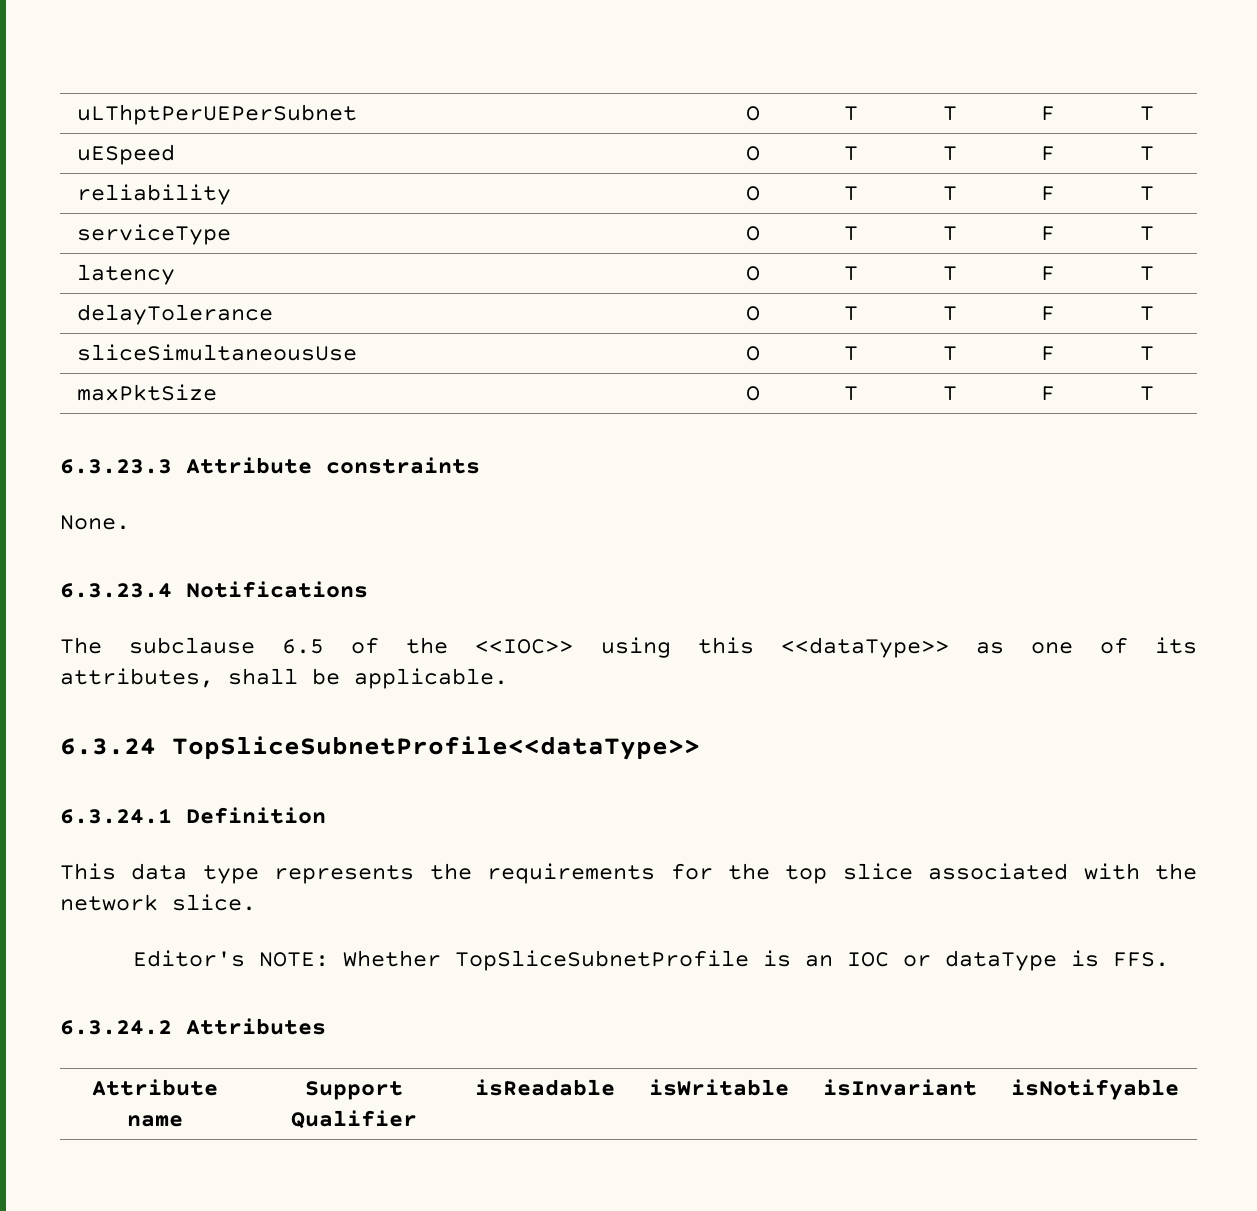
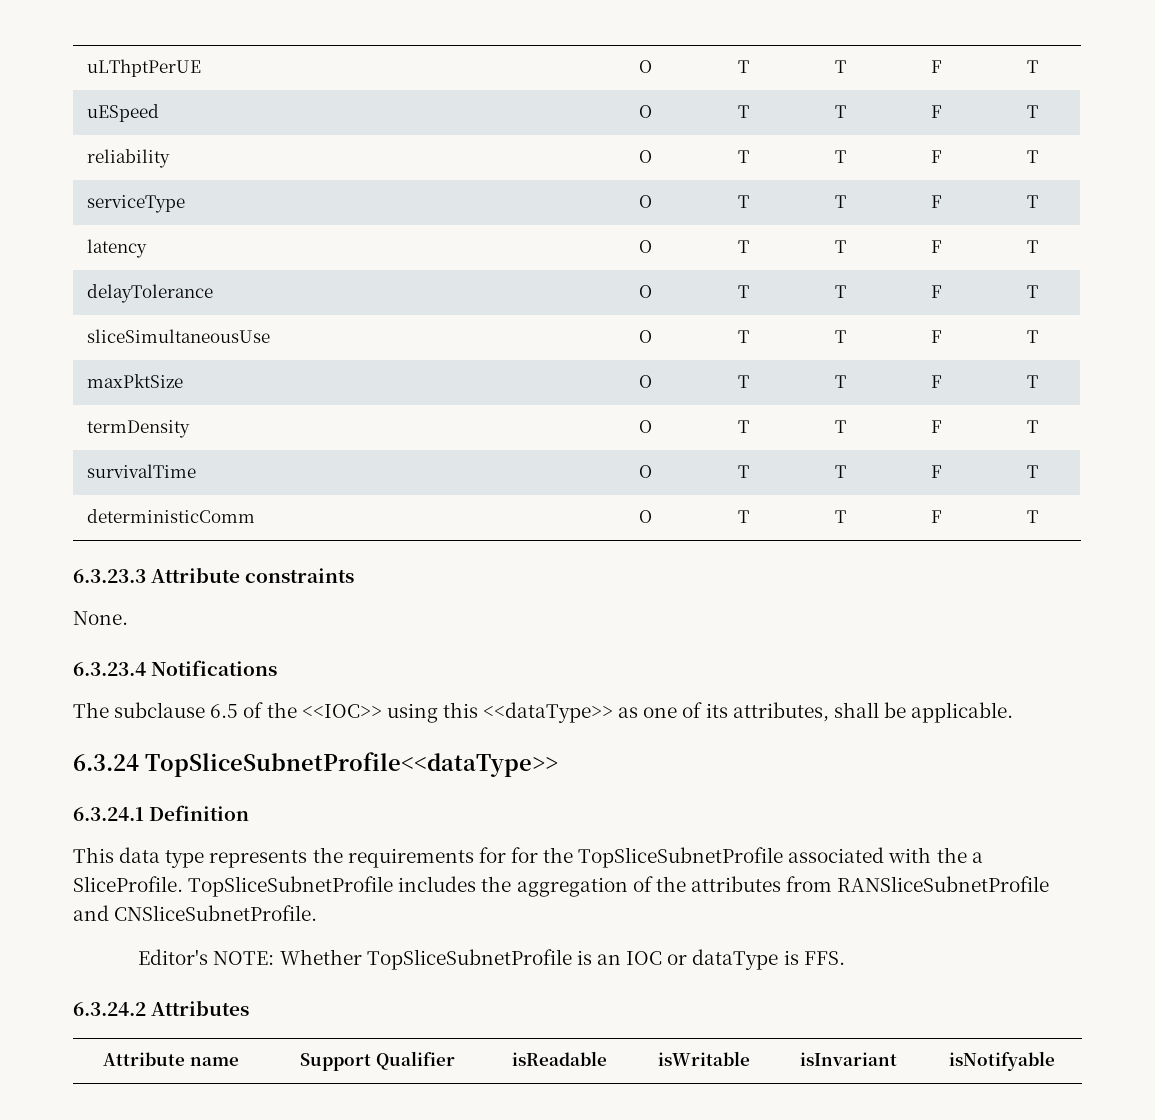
[76,104,357,125] uLThptPerUEPerSubnet -> [86,59,201,77] uLThptPerUE
(1154, 393) none -> [86,420,190,438] [638,420,652,433] [738,420,749,433] [834,420,846,433] [931,420,942,433] [1027,420,1038,433] [86,464,196,478] [638,465,652,478] [738,465,749,478] [834,465,846,478] [931,465,942,478] [1027,465,1038,478] [86,509,255,523] [638,510,652,523] [738,510,749,523] [834,510,846,523] [931,510,942,523] [1027,510,1038,523] // termDensity | O | T | T | F | T // survivalTime | O | T | T | F | T // deterministicComm | O | T | T | F | T
[727,863,1197,884] [60,894,256,911] the top slice associated with the network slice. -> [510,847,983,868] [73,876,1050,897] [73,905,318,921] for the TopSliceSubnetProfile associated with the a SliceProfile. TopSliceSubnetProfile includes the aggregation of the attributes from RANSliceSubnetProfile and CNSliceSubnetProfile.

